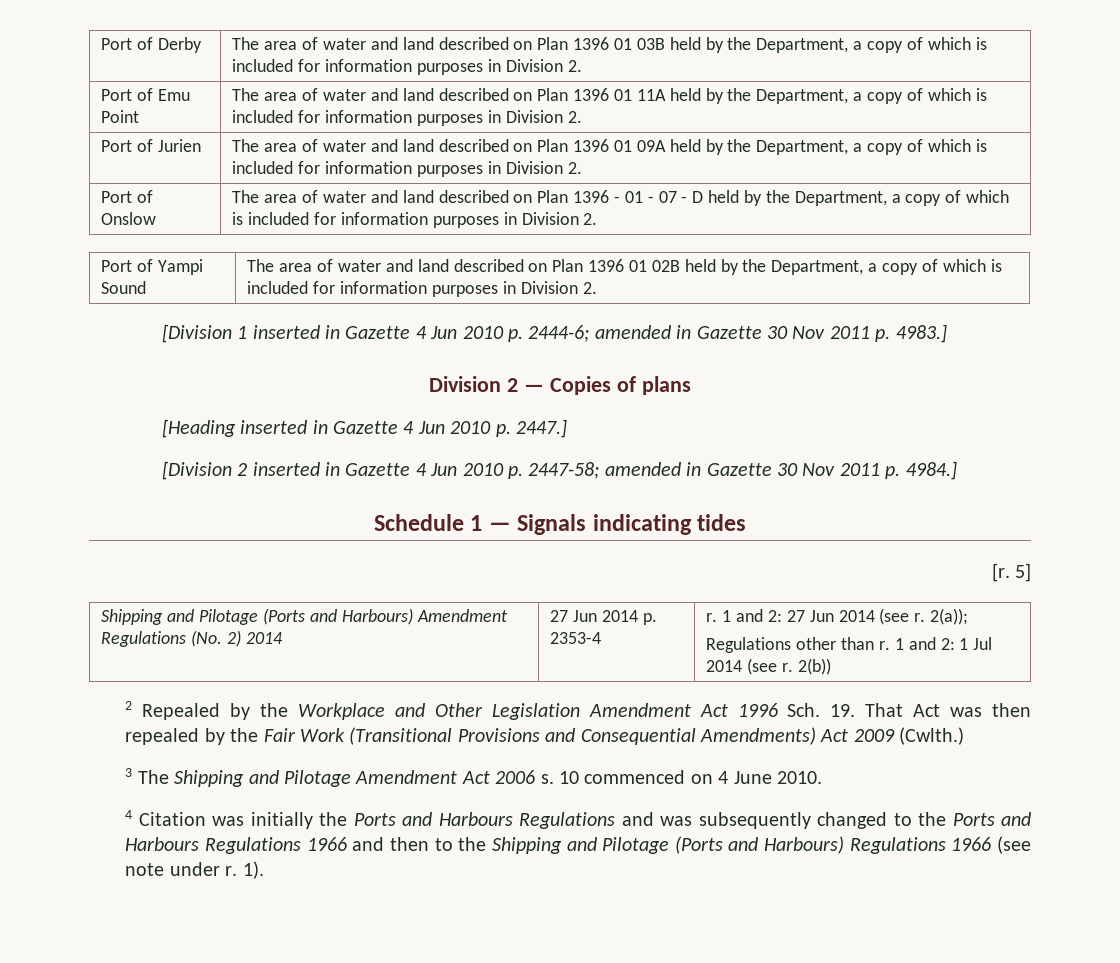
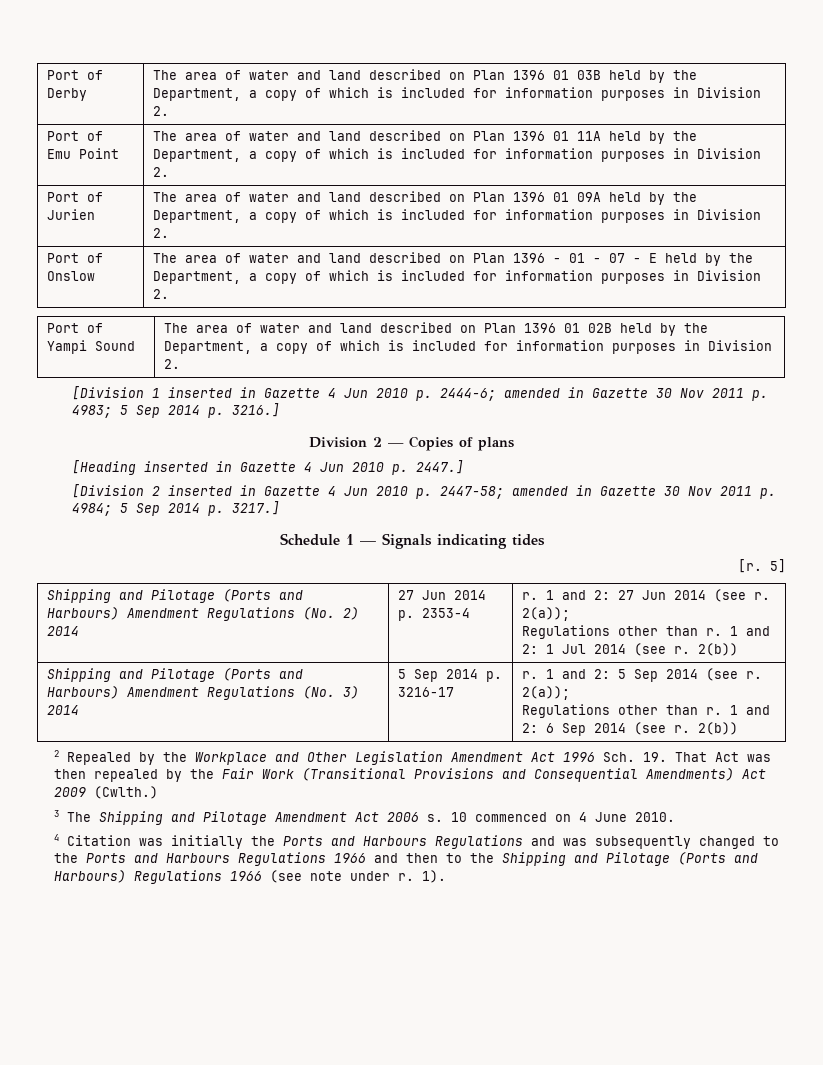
[692,191,704,203] D -> [648,253,657,263] E
[895,324,947,343] 4983.] -> [71,403,280,418] 4983; 5 Sep 2014 p. 3216.]
[905,461,957,480] 4984.] -> [71,501,280,516] 4984; 5 Sep 2014 p. 3217.]
(831, 666) none -> [46,668,303,682] [46,686,359,700] [46,705,79,715] [397,669,502,682] [397,687,454,697] [521,668,762,682] [521,686,570,700] [521,704,770,718] [521,722,738,736] // Shipping and Pilotage (Ports and Harbours) Amendment Regulations (No. 3) 2014 | 5 Sep 2014 p. 3216-17 | r. 1 and 2: 5 Sep 2014 (see r. 2(a)); // Regulations other than r. 1 and 2: 6 Sep 2014 (see r. 2(b))

